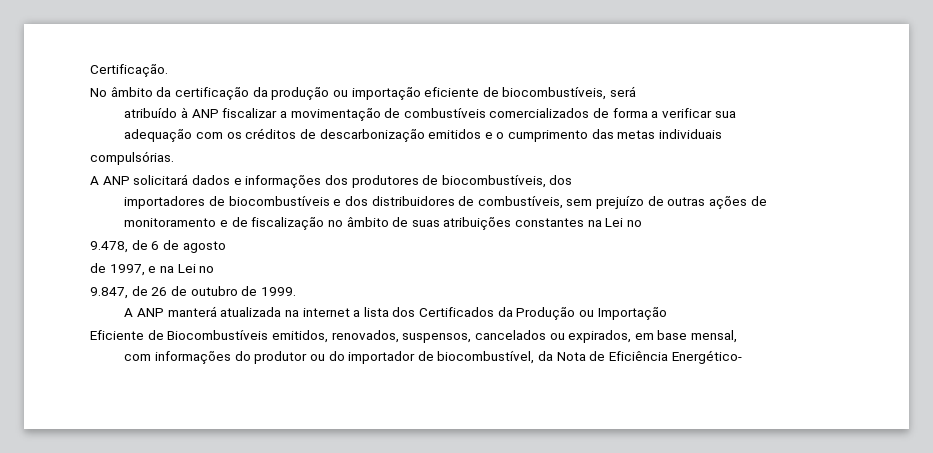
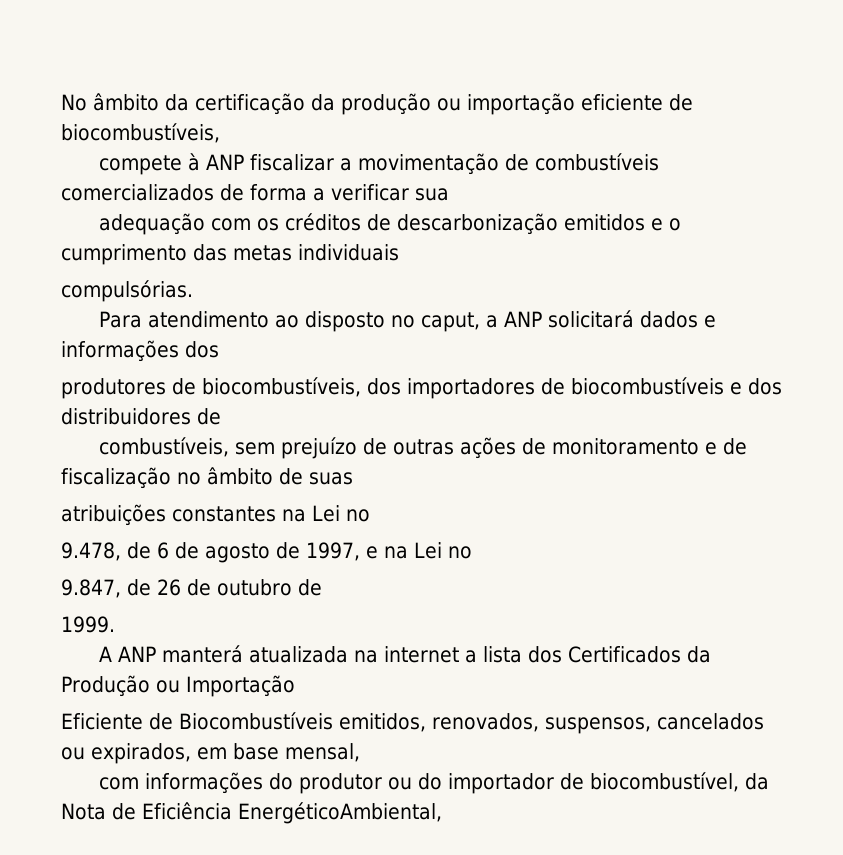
[90,64,168,77] Certificação. // -> (61, 102) none
[610,86,637,97] [124,108,178,118] será // atribuído -> [98,155,182,175] // compete
[90,176,99,185] A -> [98,311,498,332] Para atendimento ao disposto no caput, a
(348, 180) none -> (219, 349) //
(573, 180) // -> (401, 386) none
(475, 201) none -> (221, 416) //
(767, 201) // -> (546, 446) none
(440, 223) none -> (353, 478) //
(226, 247) // -> (270, 553) none
(258, 291) none -> (322, 587) //
[671,350,742,364] Energético- -> [238,802,442,824] EnergéticoAmbiental,

